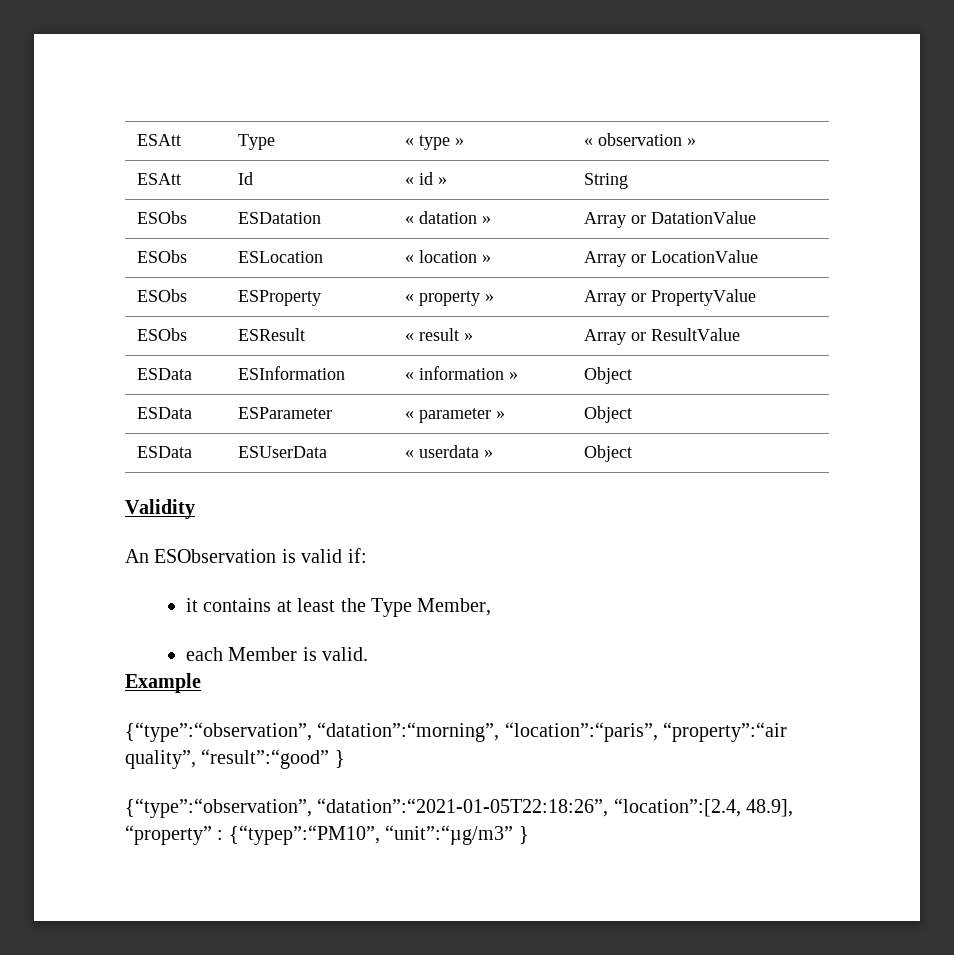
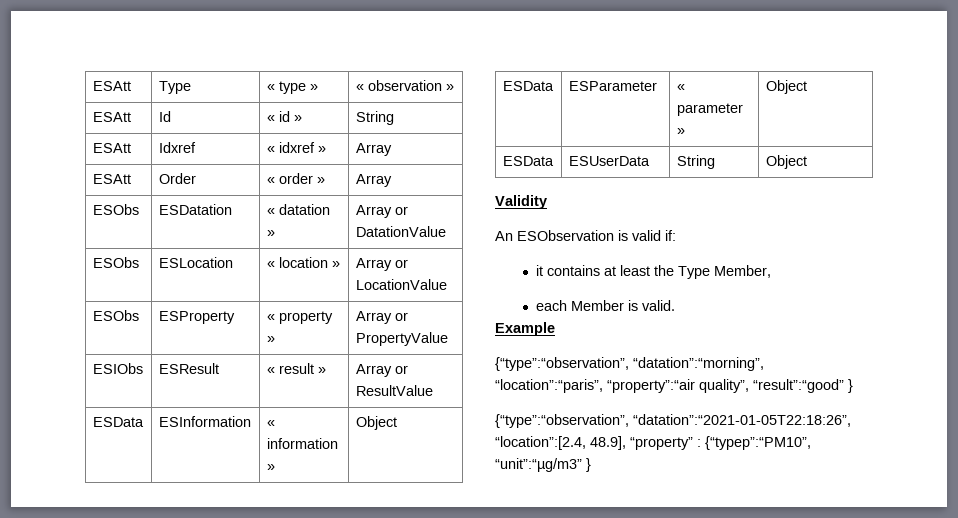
(629, 181) none -> [92,143,131,153] [158,142,196,153] [266,142,326,153] [355,143,392,156] [92,174,131,184] [158,173,196,184] [266,173,325,184] [355,174,392,187] // ESAtt | Idxref | « idxref » | Array // ESAtt | Order | « order » | Array
[137,328,188,341] ESObs -> [92,363,143,374] ESIObs
[405,445,494,458] « userdata » -> [676,155,715,169] String

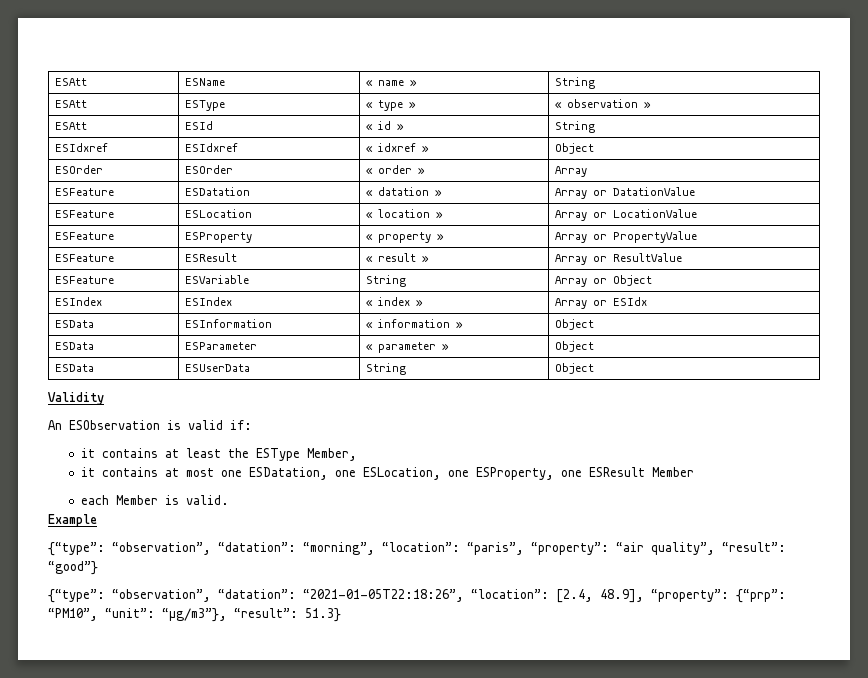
[92,81,131,91] [158,81,191,94] ESAtt | Type -> [55,78,88,86] [185,78,226,86] [366,80,418,87] [555,77,596,89] [55,100,88,108] [185,100,226,111] ESAtt | ESName | « name » | String // ESAtt | ESType
[158,111,171,122] Id -> [185,121,214,130] ESId
[92,143,131,153] [158,142,196,153] ESAtt | Idxref -> [55,143,109,152] [185,143,239,152] ESIdxref | ESIdxref
[355,143,392,156] [92,174,131,184] [158,173,196,184] Array // ESAtt | Order -> [555,143,595,154] [55,165,104,174] [185,165,234,174] Object // ESOrder | ESOrder
[92,204,139,215] ESObs -> [55,188,115,196] ESFeature
[92,257,139,268] ESObs -> [55,210,115,218] ESFeature
[92,310,139,321] ESObs -> [55,232,115,240] ESFeature
[92,363,143,374] ESIObs -> [55,254,115,262] ESFeature
(433, 390) none -> [55,276,115,284] [185,275,250,284] [366,275,407,287] [555,275,653,287] [55,297,103,306] [185,297,233,306] [366,297,424,307] [555,297,648,309] // ESFeature | ESVariable | String | Array or Object // ESIndex | ESIndex | « index » | Array or ESIdx
[678,266,711,279] Type -> [255,448,300,461] ESType
(772, 271) none -> [80,467,694,480] // it contains at most one ESDatation, one ESLocation, one ESProperty, one ESResult Member
[495,357,764,371] [495,379,853,393] [495,414,851,428] [495,436,811,450] [495,458,591,472] {“type”:“observation”, “datation”:“morning”, “location”:“paris”, “property”:“air quality”, “result”:“good” } // {“type”:“observation”, “datation”:“2021-01-05T22:18:26”, “location”:[2.4, 48.9], “property” : {“typep”:“PM10”, “unit”:“µg/m3” } -> [48,542,786,556] [48,561,98,575] [48,589,786,603] [48,608,341,622] {“type”: “observation”, “datation”: “morning”, “location”: “paris”, “property”: “air quality”, “result”: “good”} // {“type”: “observation”, “datation”: “2021-01-05T22:18:26”, “location”: [2.4, 48.9], “property”: {“prp”: “PM10”, “unit”: “µg/m3”}, “result”: 51.3}

